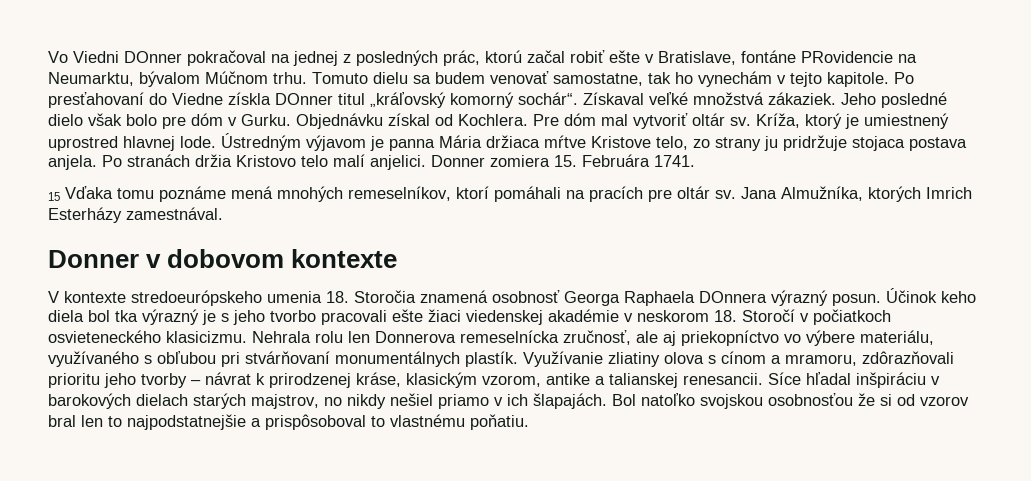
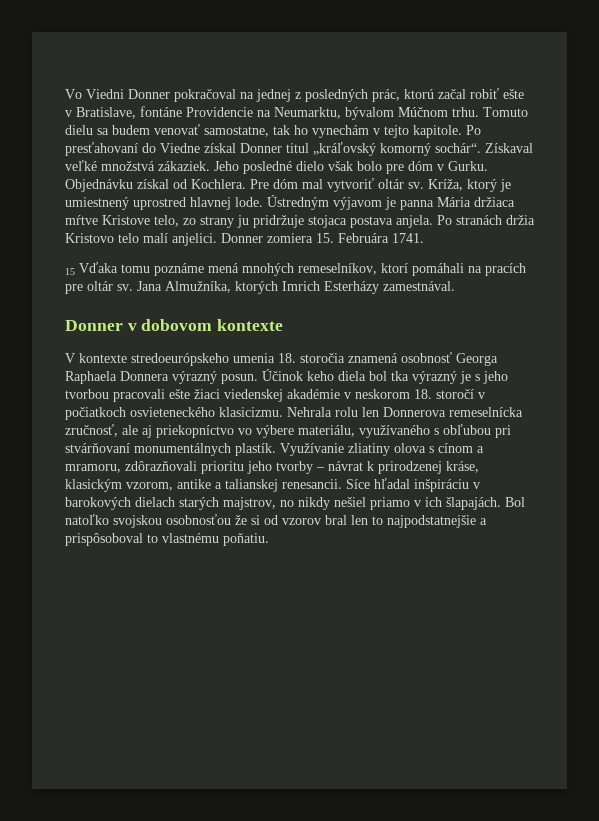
[124,51,182,63] DOnner -> [128,89,170,99] Donner
[801,51,893,63] PRovidencie -> [186,107,253,117] Providencie
[228,92,333,105] získla DOnner -> [204,143,282,153] získal Donner
[354,290,416,303] Storočia -> [300,353,345,363] storočia
[699,291,767,303] DOnnera -> [120,371,169,381] Donnera
[270,310,316,322] tvorbo -> [65,389,109,399] tvorbou
[742,309,795,322] Storočí -> [436,389,474,399] storočí

